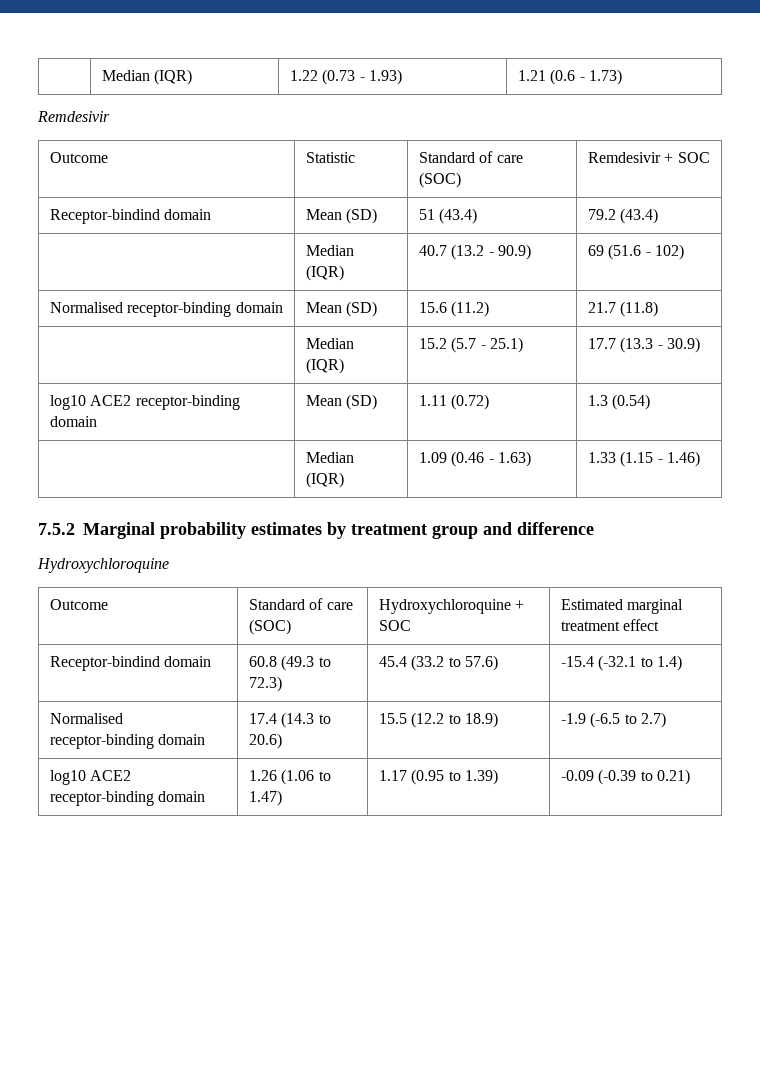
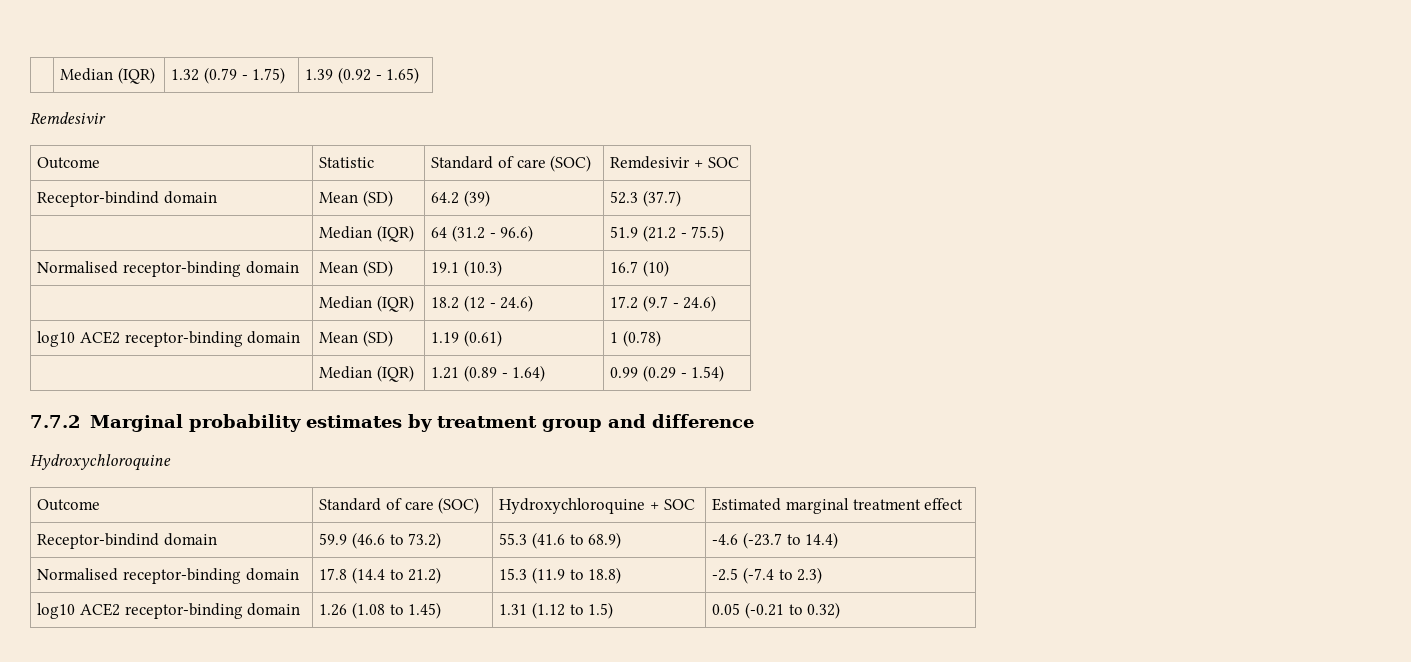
[102,69,193,85] [290,69,403,85] [518,69,623,85] | Median (IQR) | 1.22 (0.73 - 1.93) | 1.21 (0.6 - 1.73) -> [60,67,155,84] [171,67,286,84] [305,67,420,84] | Median (IQR) | 1.32 (0.79 - 1.75) | 1.39 (0.92 - 1.65)
[419,208,478,224] [588,208,659,224] [306,245,355,256] [306,265,345,281] [419,244,532,260] [588,244,685,260] 51 (43.4) | 79.2 (43.4) // | Median (IQR) | 40.7 (13.2 - 90.9) | 69 (51.6 - 102) -> [431,190,490,207] [610,190,681,207] [319,225,414,242] [431,225,534,242] [610,225,725,242] 64.2 (39) | 52.3 (37.7) // | Median (IQR) | 64 (31.2 - 96.6) | 51.9 (21.2 - 75.5)
[419,301,490,317] [588,301,659,317] [306,338,355,349] [306,358,345,374] [419,337,524,353] [588,337,701,353] 15.6 (11.2) | 21.7 (11.8) // | Median (IQR) | 15.2 (5.7 - 25.1) | 17.7 (13.3 - 30.9) -> [431,260,502,277] [610,260,669,277] [319,295,414,312] [431,295,534,312] [610,295,717,312] 19.1 (10.3) | 16.7 (10) // | Median (IQR) | 18.2 (12 - 24.6) | 17.2 (9.7 - 24.6)
[419,394,490,410] [588,394,651,410] [306,452,355,463] [306,472,345,488] [419,451,532,467] [588,451,701,467] [38,523,75,535] 1.11 (0.72) | 1.3 (0.54) // | Median (IQR) | 1.09 (0.46 - 1.63) | 1.33 (1.15 - 1.46) // 7.5.2 -> [431,330,502,347] [610,330,661,347] [319,365,414,382] [431,365,546,382] [610,365,725,382] [30,415,81,428] 1.19 (0.61) | 1 (0.78) // | Median (IQR) | 1.21 (0.89 - 1.64) | 0.99 (0.29 - 1.54) // 7.7.2
[249,655,331,671] [249,676,283,692] [379,655,499,671] [561,655,683,671] [50,713,124,724] [50,734,206,749] [249,712,331,728] [249,733,283,749] [379,712,499,728] [561,712,667,728] 60.8 (49.3 to 72.3) | 45.4 (33.2 to 57.6) | -15.4 (-32.1 to 1.4) // Normalised receptor-binding domain | 17.4 (14.3 to 20.6) | 15.5 (12.2 to 18.9) | -1.9 (-6.5 to 2.7) -> [319,532,442,549] [499,532,622,549] [712,532,839,549] [37,568,299,584] [319,567,442,584] [499,567,622,584] [712,567,823,584] 59.9 (46.6 to 73.2) | 55.3 (41.6 to 68.9) | -4.6 (-23.7 to 14.4) // Normalised receptor-binding domain | 17.8 (14.4 to 21.2) | 15.3 (11.9 to 18.8) | -2.5 (-7.4 to 2.3)
[281,769,331,785] [249,790,283,806] [379,769,499,785] [561,769,691,785] (1.06 to 1.47) | 1.17 (0.95 to 1.39) | -0.09 (-0.39 to 0.21) -> [351,602,442,619] [499,602,614,619] [712,602,841,619] (1.08 to 1.45) | 1.31 (1.12 to 1.5) | 0.05 (-0.21 to 0.32)

